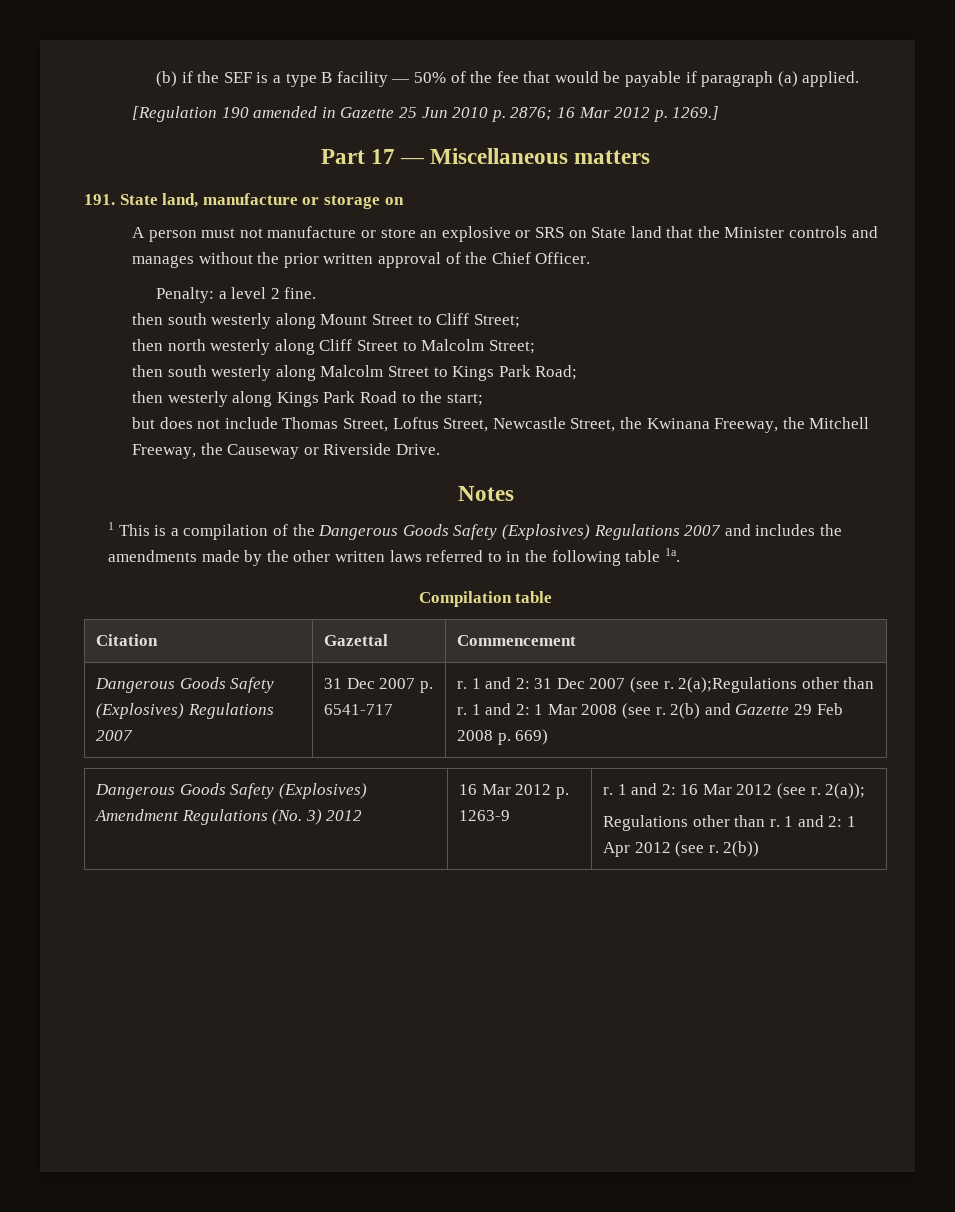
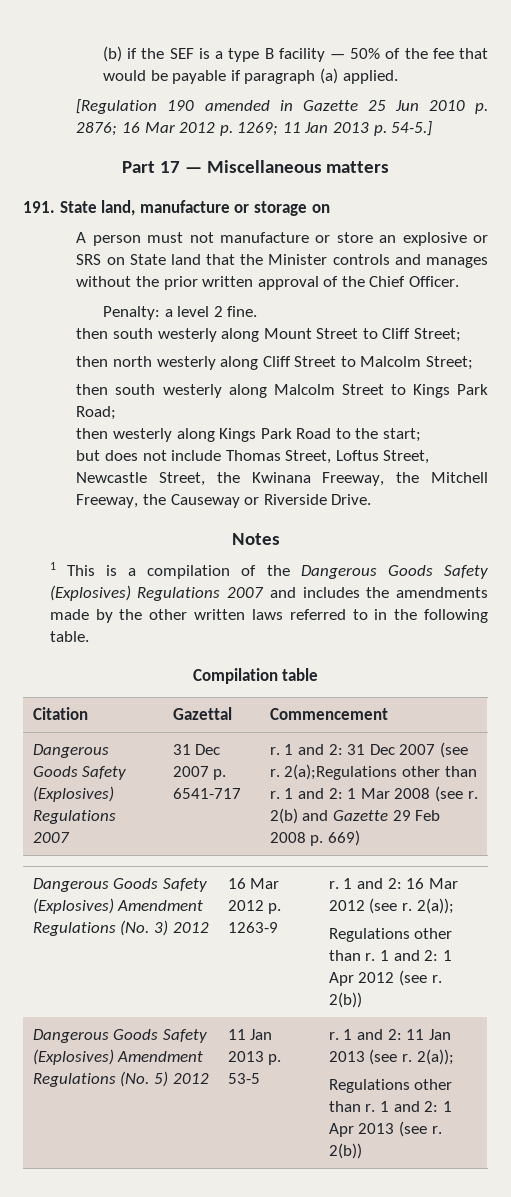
[672,106,720,120] 1269.] -> [237,121,433,136] 1269; 11 Jan 2013 p. 54-5.]
[625,548,680,562] table 1a. -> [49,631,89,642] table.
(760, 849) none -> [32,1029,208,1043] [32,1049,204,1065] [32,1071,209,1087] [227,1029,273,1040] [227,1051,282,1065] [227,1073,260,1084] [328,1029,451,1040] [328,1049,454,1065] [328,1079,453,1093] [328,1101,452,1112] [328,1121,442,1137] [328,1143,362,1159] // Dangerous Goods Safety (Explosives) Amendment Regulations (No. 5) 2012 | 11 Jan 2013 p. 53-5 | r. 1 and 2: 11 Jan 2013 (see r. 2(a)); // Regulations other than r. 1 and 2: 1 Apr 2013 (see r. 2(b))

